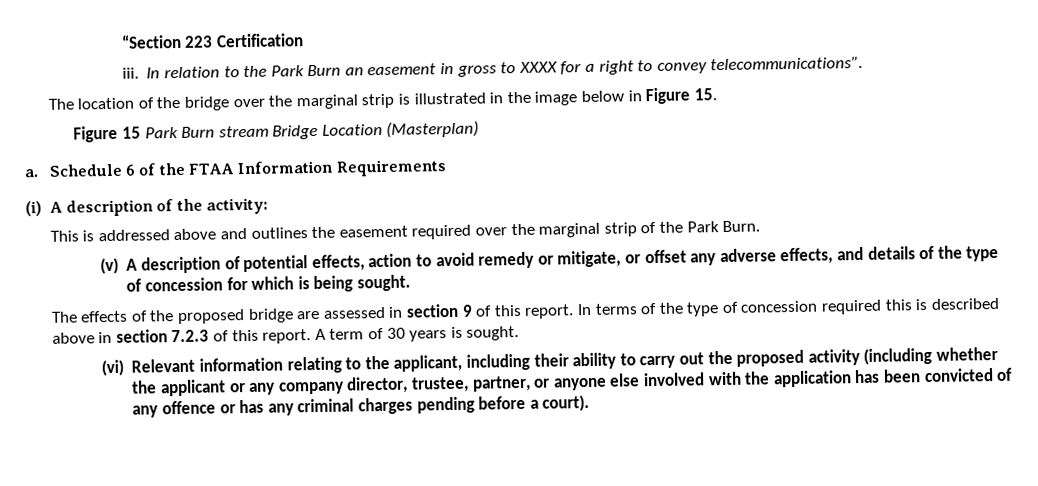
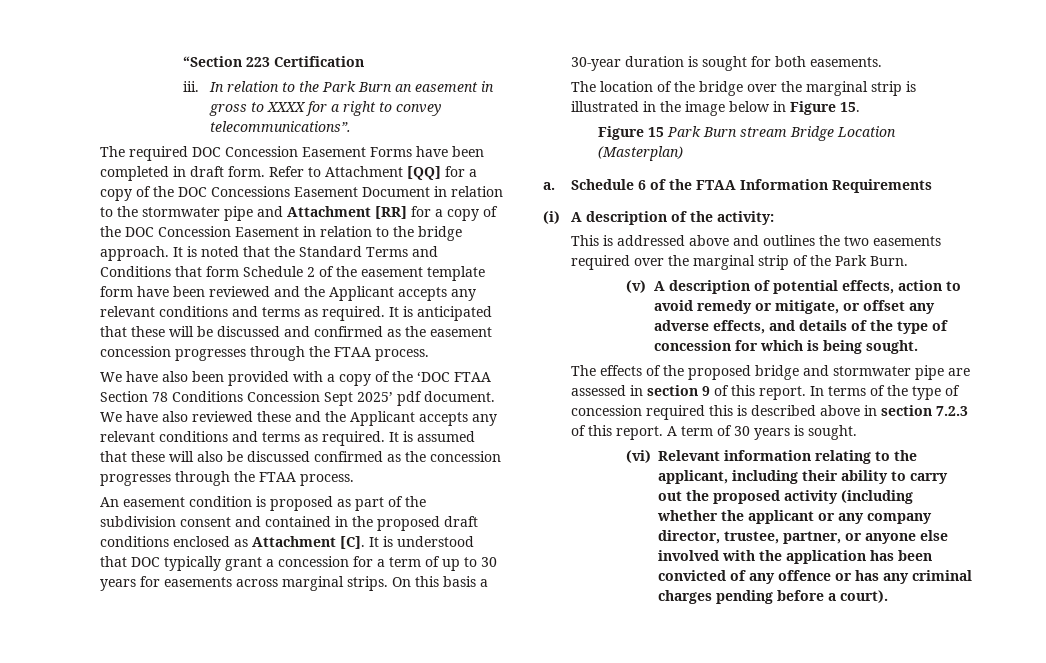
(864, 63) none -> [99,146,484,161] [99,166,477,181] [99,186,503,201] [99,206,498,221] [99,226,462,241] [99,246,438,261] [99,266,485,281] [99,286,476,301] [99,306,492,321] [99,326,492,337] [99,346,429,361] [99,371,491,386] [99,391,495,406] [99,411,497,426] [99,431,475,446] [99,451,501,462] [99,471,354,486] [99,496,426,511] [99,516,478,531] [99,536,474,549] [99,556,497,571] [99,576,488,591] [570,56,882,71] // The required DOC Concession Easement Forms have been completed in draft form. Refer to Attachment [QQ] for a copy of the DOC Concessions Easement Document in relation to the stormwater pipe and Attachment [RR] for a copy of the DOC Concession Easement in relation to the bridge approach. It is noted that the Standard Terms and Conditions that form Schedule 2 of the easement template form have been reviewed and the Applicant accepts any relevant conditions and terms as required. It is anticipated that these will be discussed and confirmed as the easement concession progresses through the FTAA process. // We have also been provided with a copy of the ‘DOC FTAA Section 78 Conditions Concession Sept 2025’ pdf document. We have also reviewed these and the Applicant accepts any relevant conditions and terms as required. It is assumed that these will also be discussed confirmed as the concession progresses through the FTAA process. // An easement condition is proposed as part of the subdivision consent and contained in the proposed draft conditions enclosed as Attachment [C]. It is understood that DOC typically grant a concession for a term of up to 30 years for easements across marginal strips. On this basis a 30-year duration is sought for both easements.
[338,225,408,238] easement -> [843,236,941,246] two easements
(294, 315) none -> [802,365,944,380] and stormwater pipe

